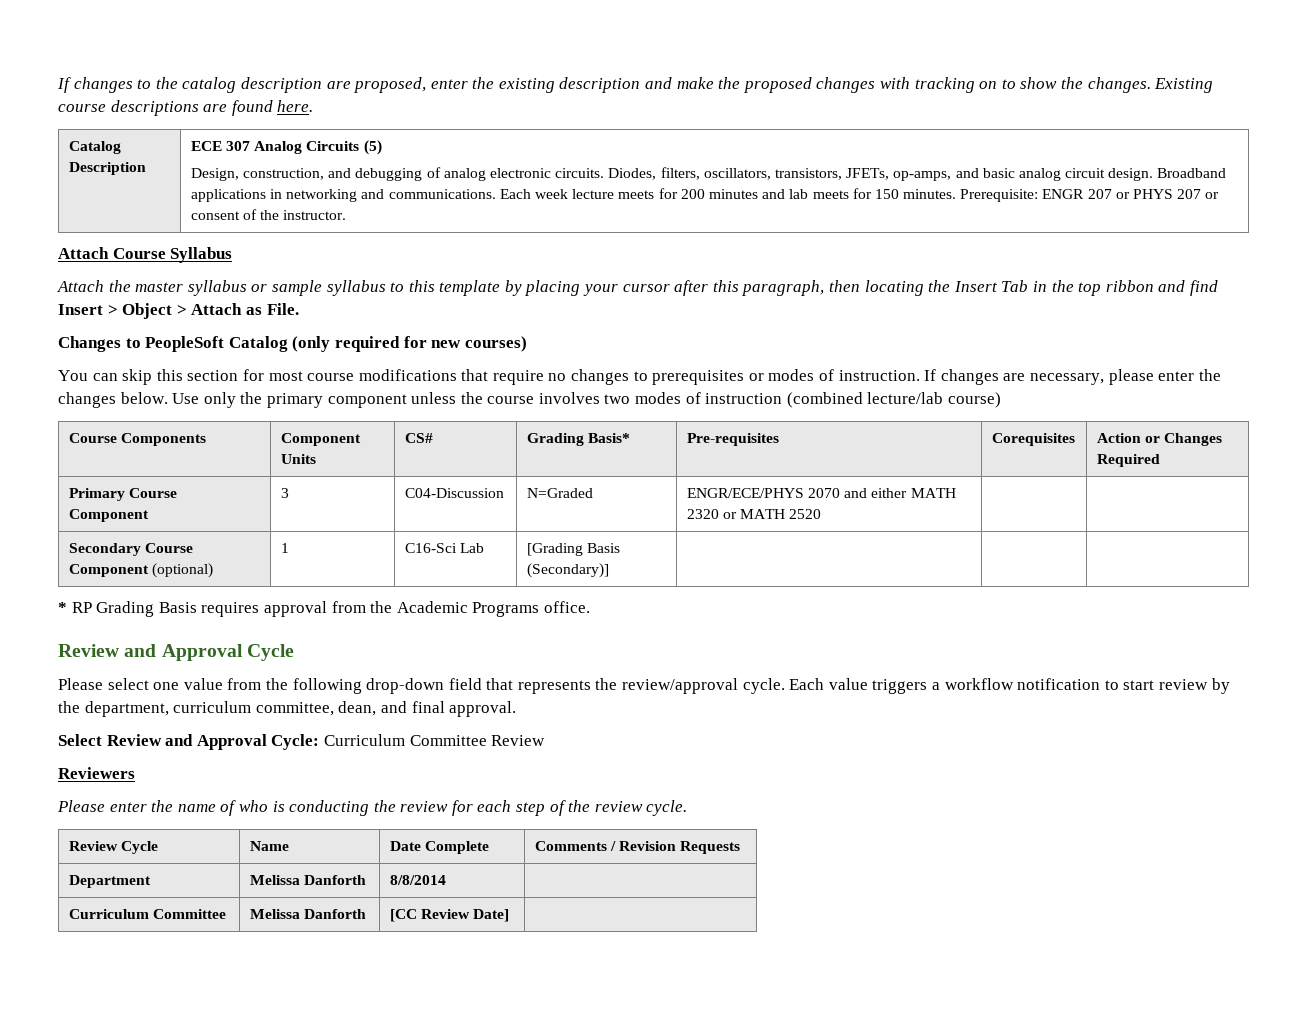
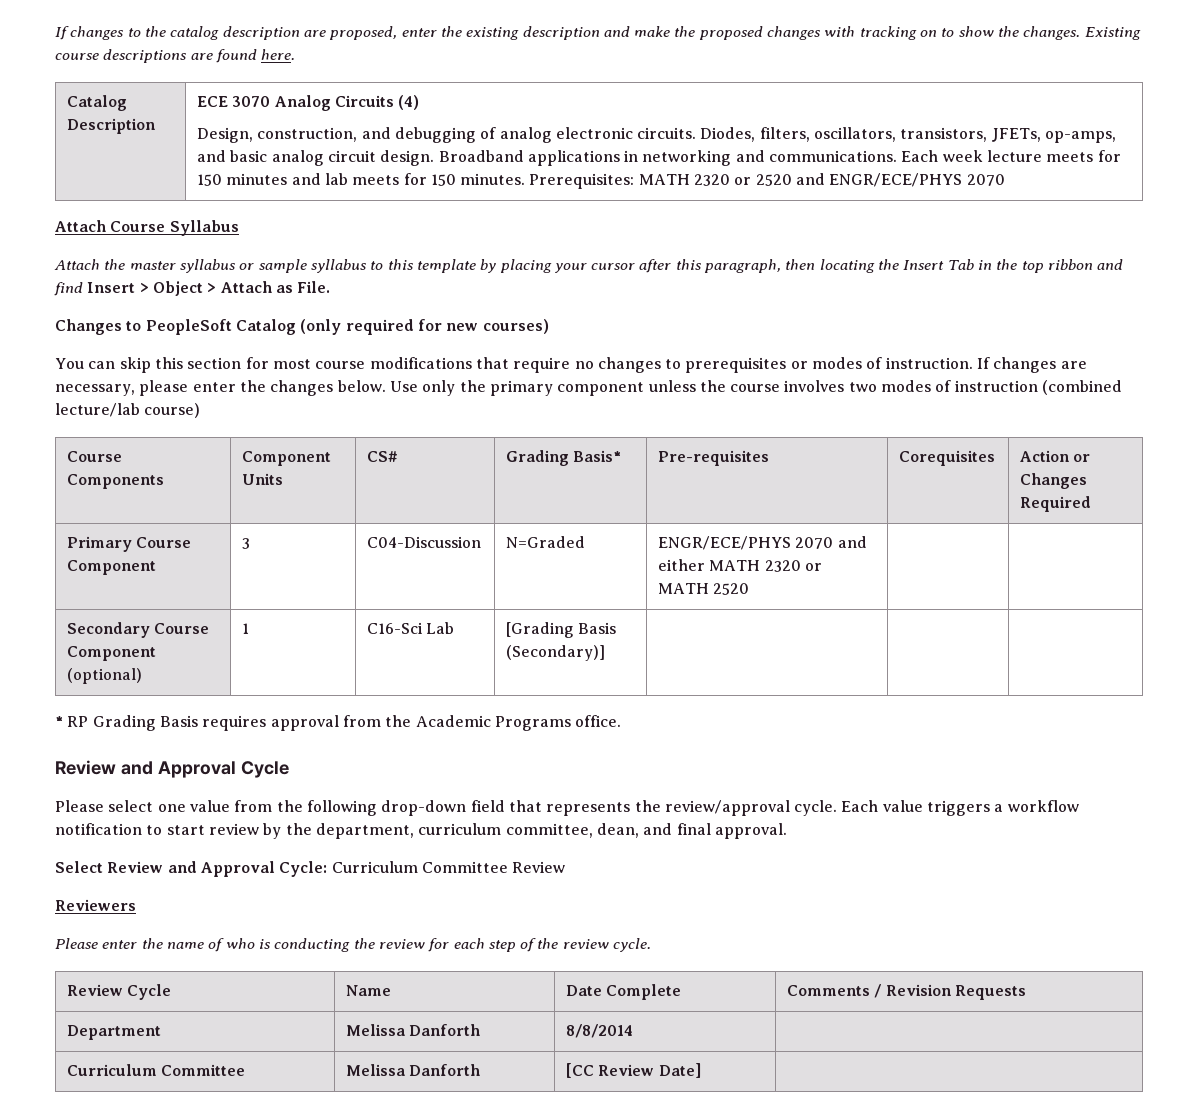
[226,141,251,151] 307 -> [232,96,271,107] 3070
[363,140,382,155] (5) -> [398,95,420,110] (4)
[680,189,705,199] 200 -> [196,174,222,186] 150
[960,189,1220,202] [190,209,347,220] Prerequisite: ENGR 207 or PHYS 207 or consent of the instructor. -> [529,173,1005,189] Prerequisites: MATH 2320 or 2520 and ENGR/ECE/PHYS 2070

